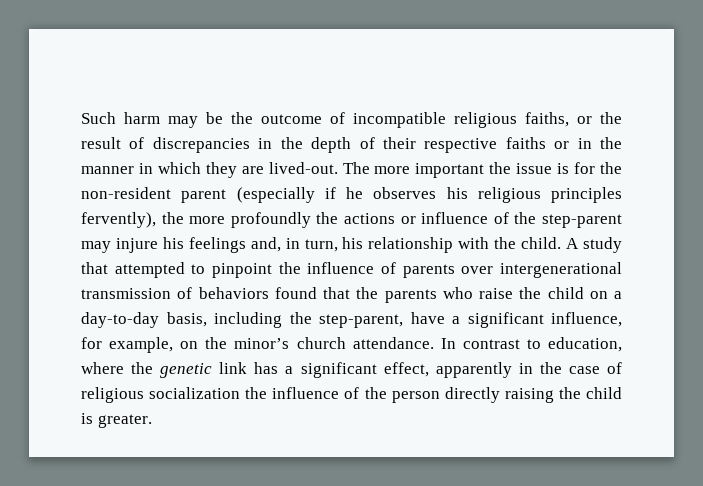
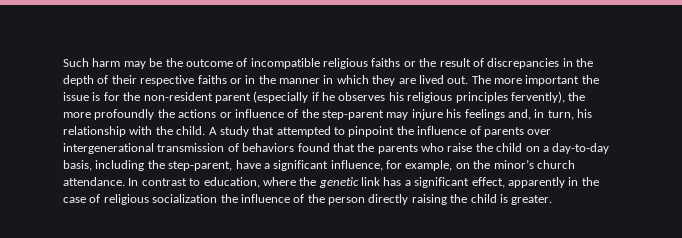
[525,112,569,127] faiths, -> [371,58,401,67] faiths
[268,162,338,174] lived-out. -> [418,75,469,84] lived out.

